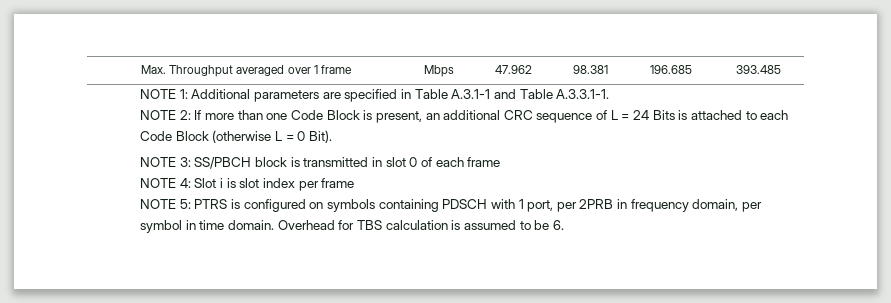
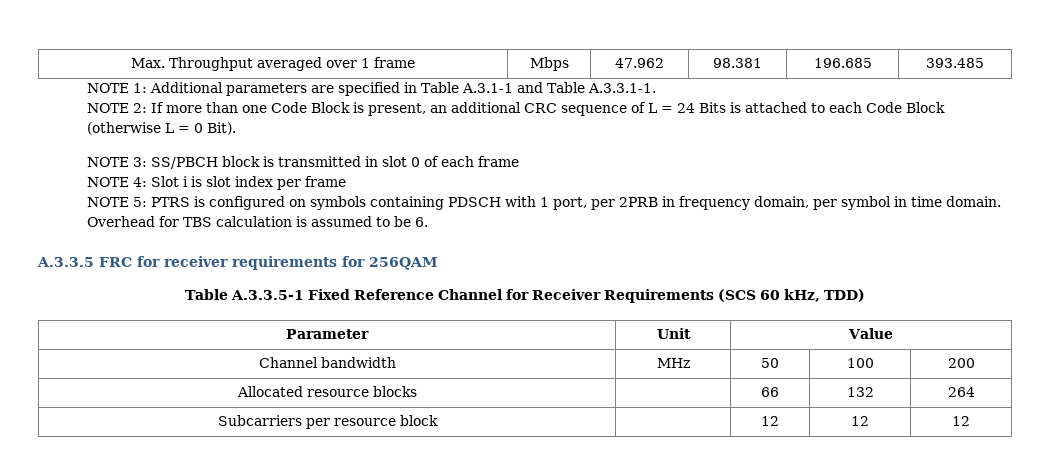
(564, 225) none -> [37,256,438,270] [185,289,865,303] [286,329,369,339] [656,328,691,339] [848,328,894,339] [258,357,396,368] [656,358,690,368] [761,358,779,368] [846,358,874,368] [947,358,975,368] [236,386,417,397] [761,387,779,397] [846,387,874,397] [947,387,975,397] [217,415,438,429] [761,416,779,426] [851,416,869,426] [952,416,970,426] // A.3.3.5 FRC for receiver requirements for 256QAM // Table A.3.3.5-1 Fixed Reference Channel for Receiver Requirements (SCS 60 kHz, TDD) // Parameter | Unit | Value // Channel bandwidth | MHz | 50 | 100 | 200 // Allocated resource blocks | | 66 | 132 | 264 // Subcarriers per resource block | | 12 | 12 | 12

